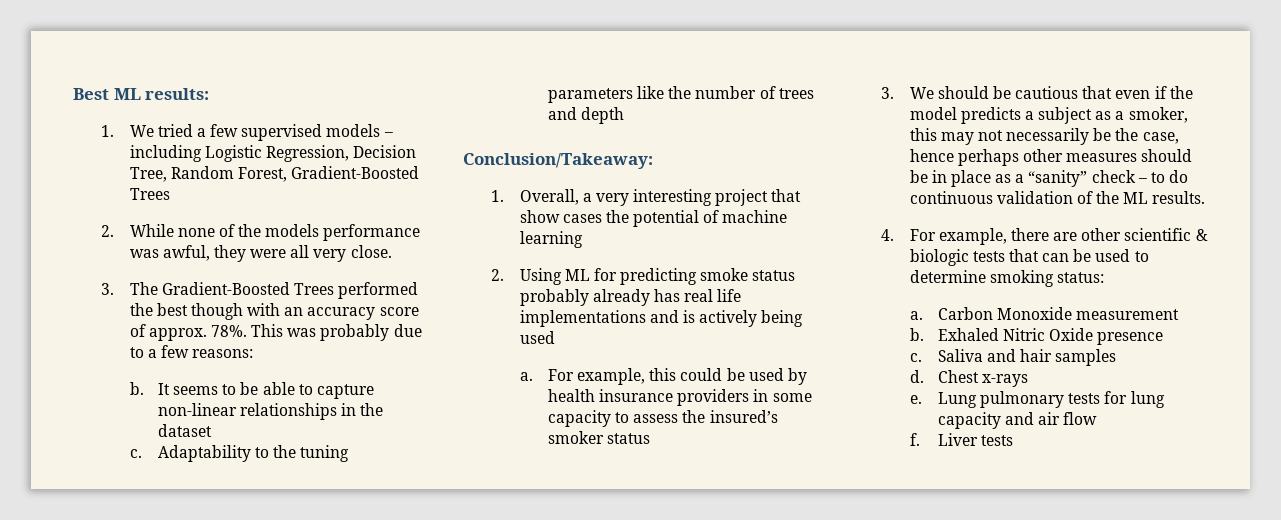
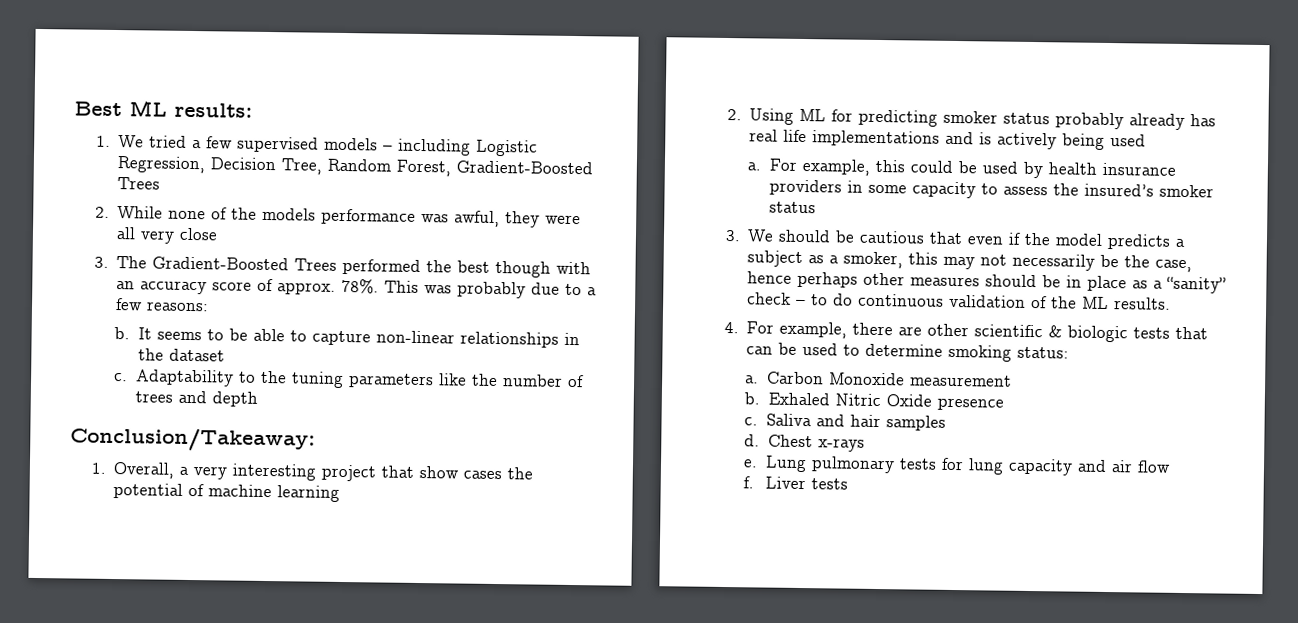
[350,245,392,258] close. -> [178,227,218,241] close
[700,268,749,281] smoke -> [942,110,998,124] smoker

